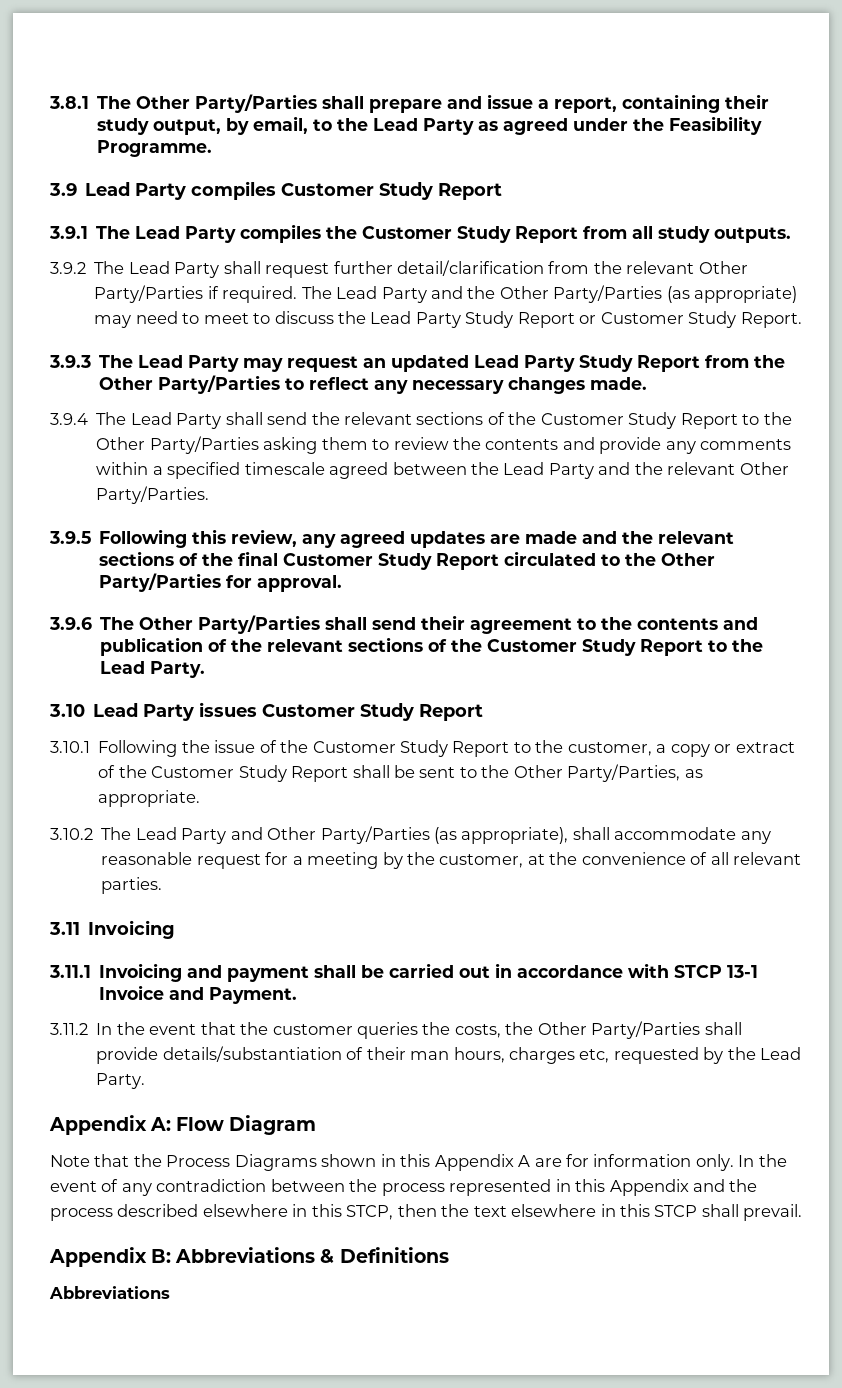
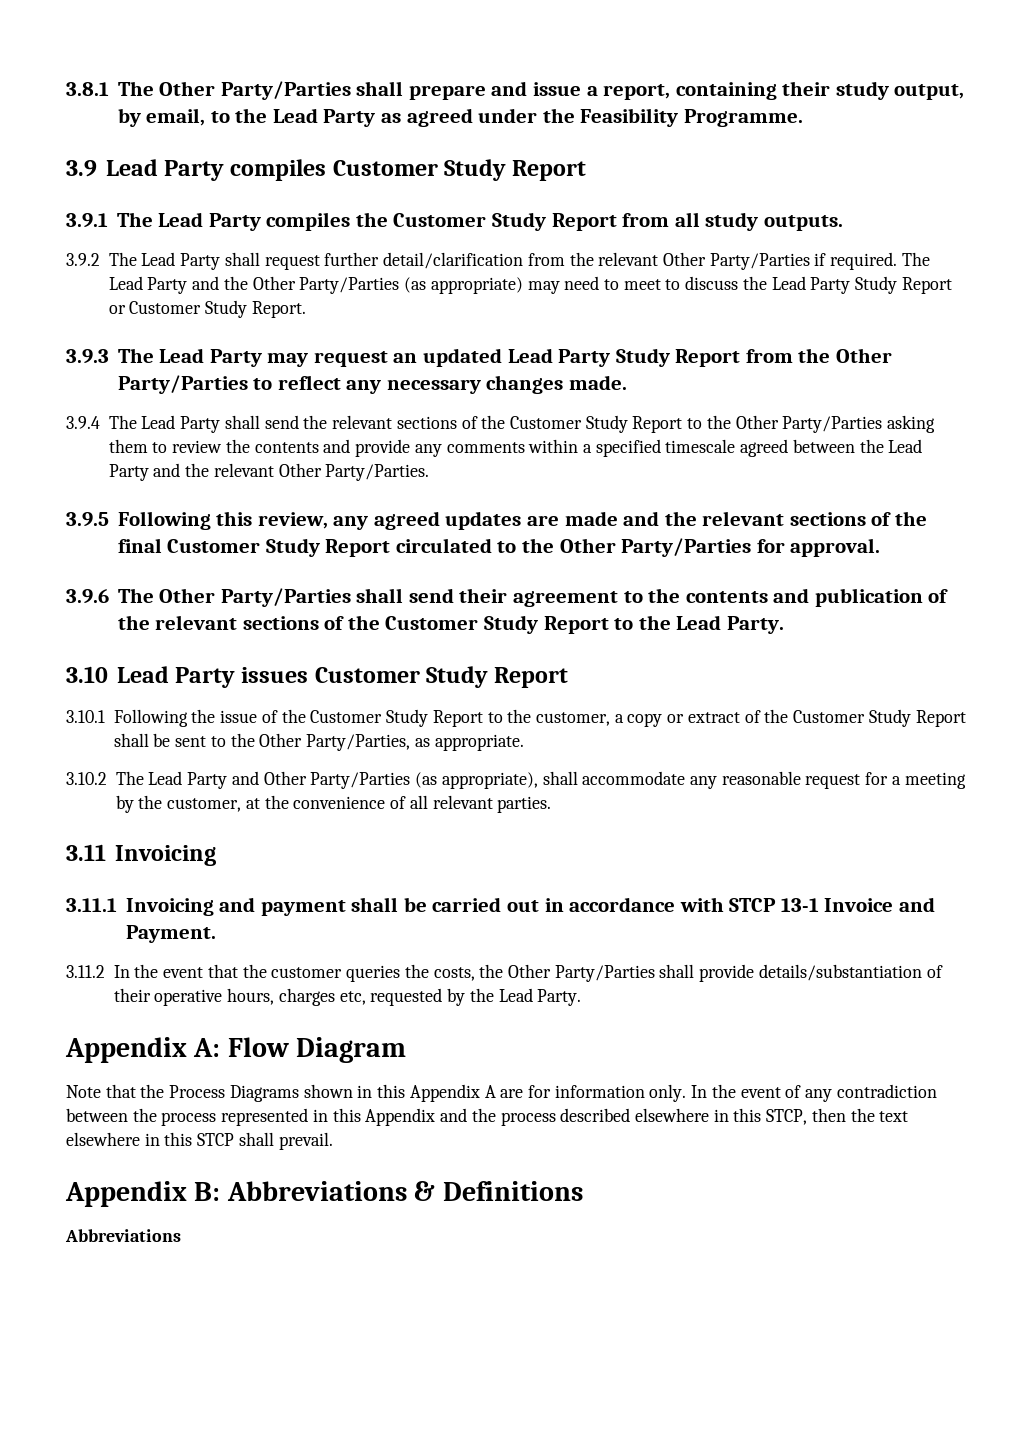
[410,1051,450,1060] man -> [154,989,223,1006] operative

